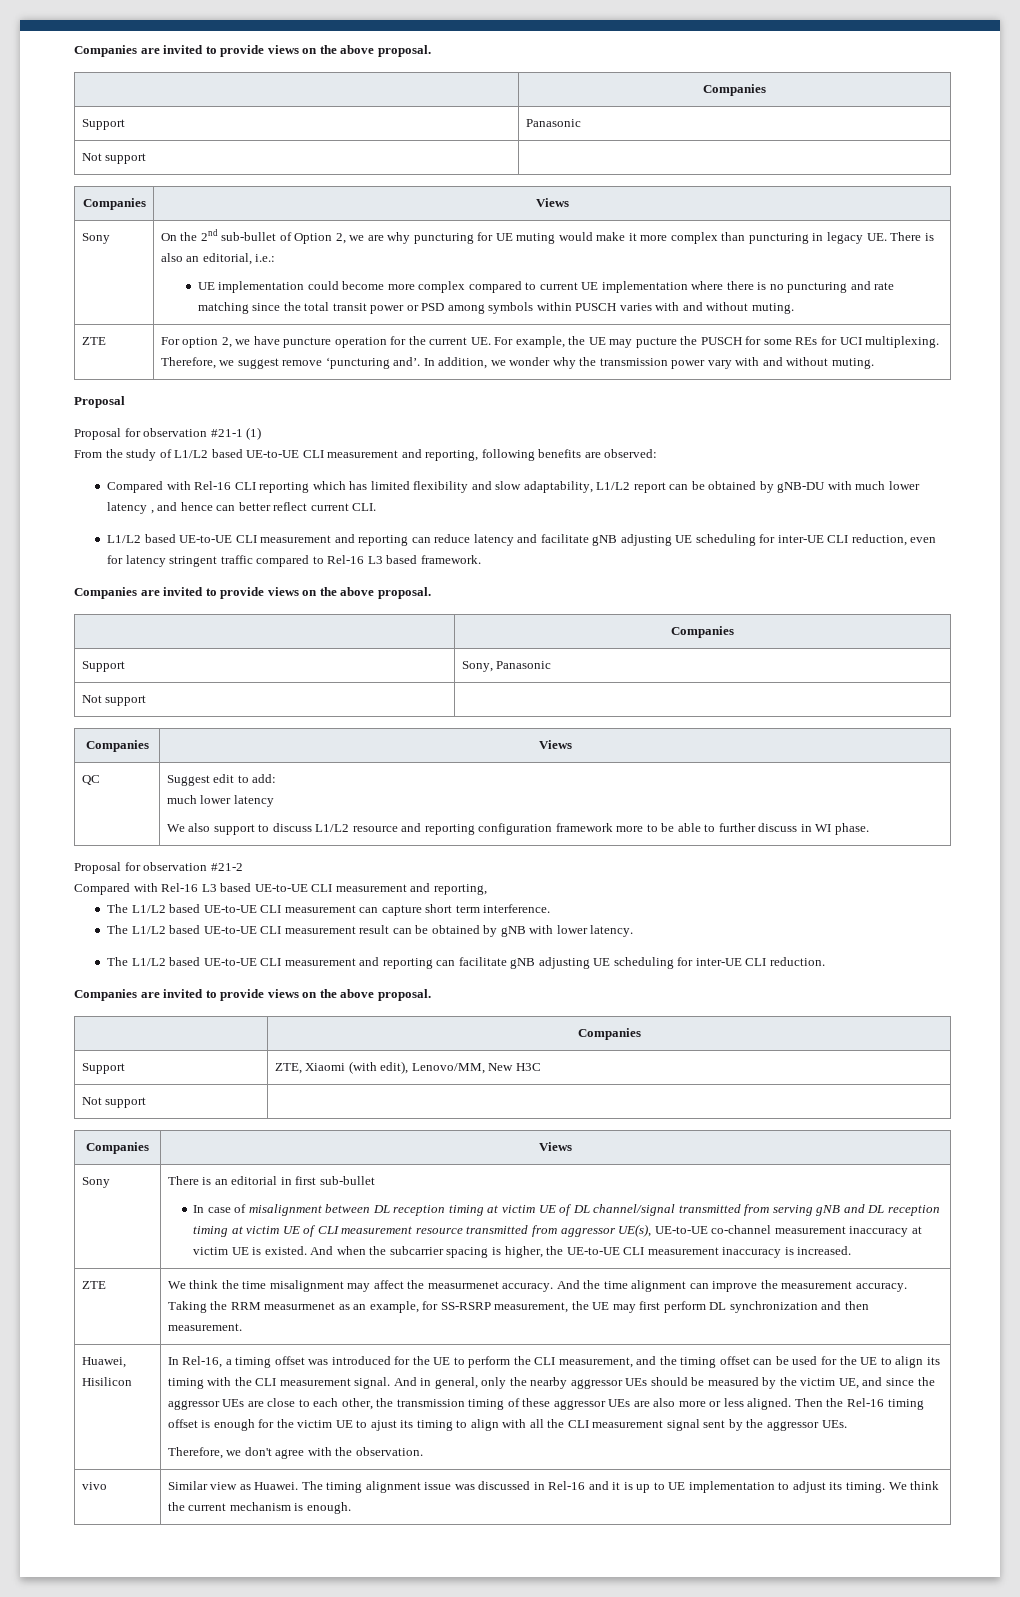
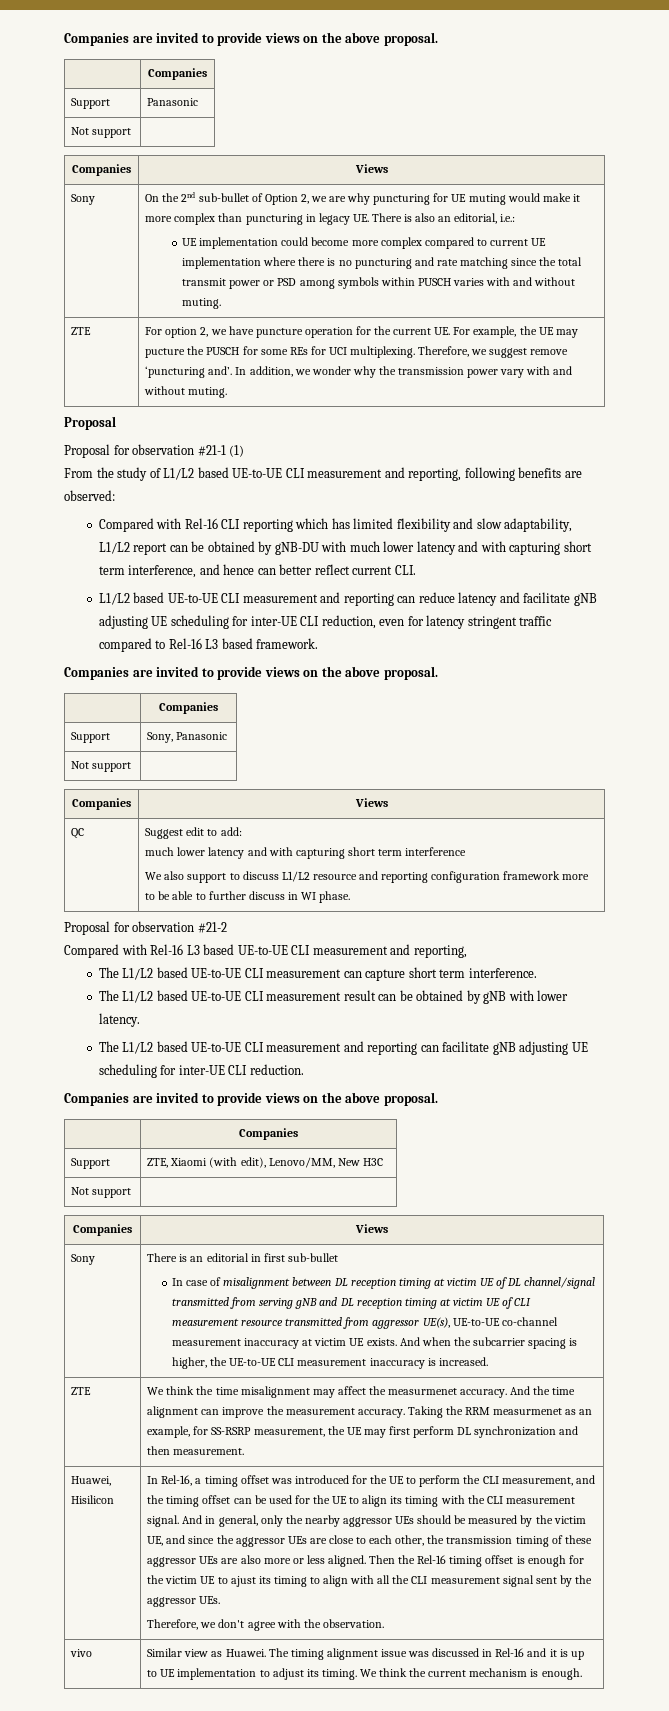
[332,303,367,311] transit -> [182,278,227,286] transmit
[150,510,154,514] , -> [458,541,592,555] [98,565,197,578] and with capturing short term interference,
(274, 801) none -> [247,847,467,859] and with capturing short term interference
[252,1246,307,1255] is existed. -> [366,1338,397,1346] exists.

